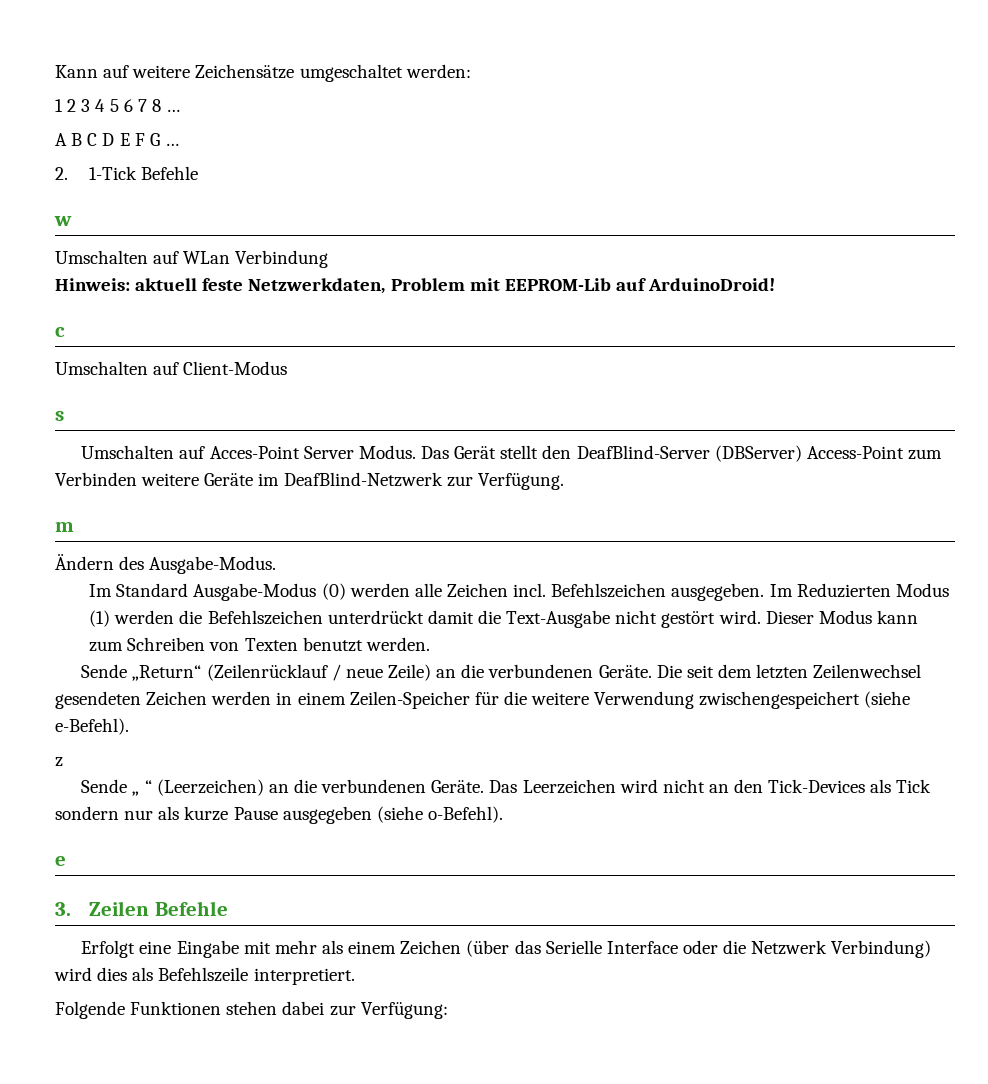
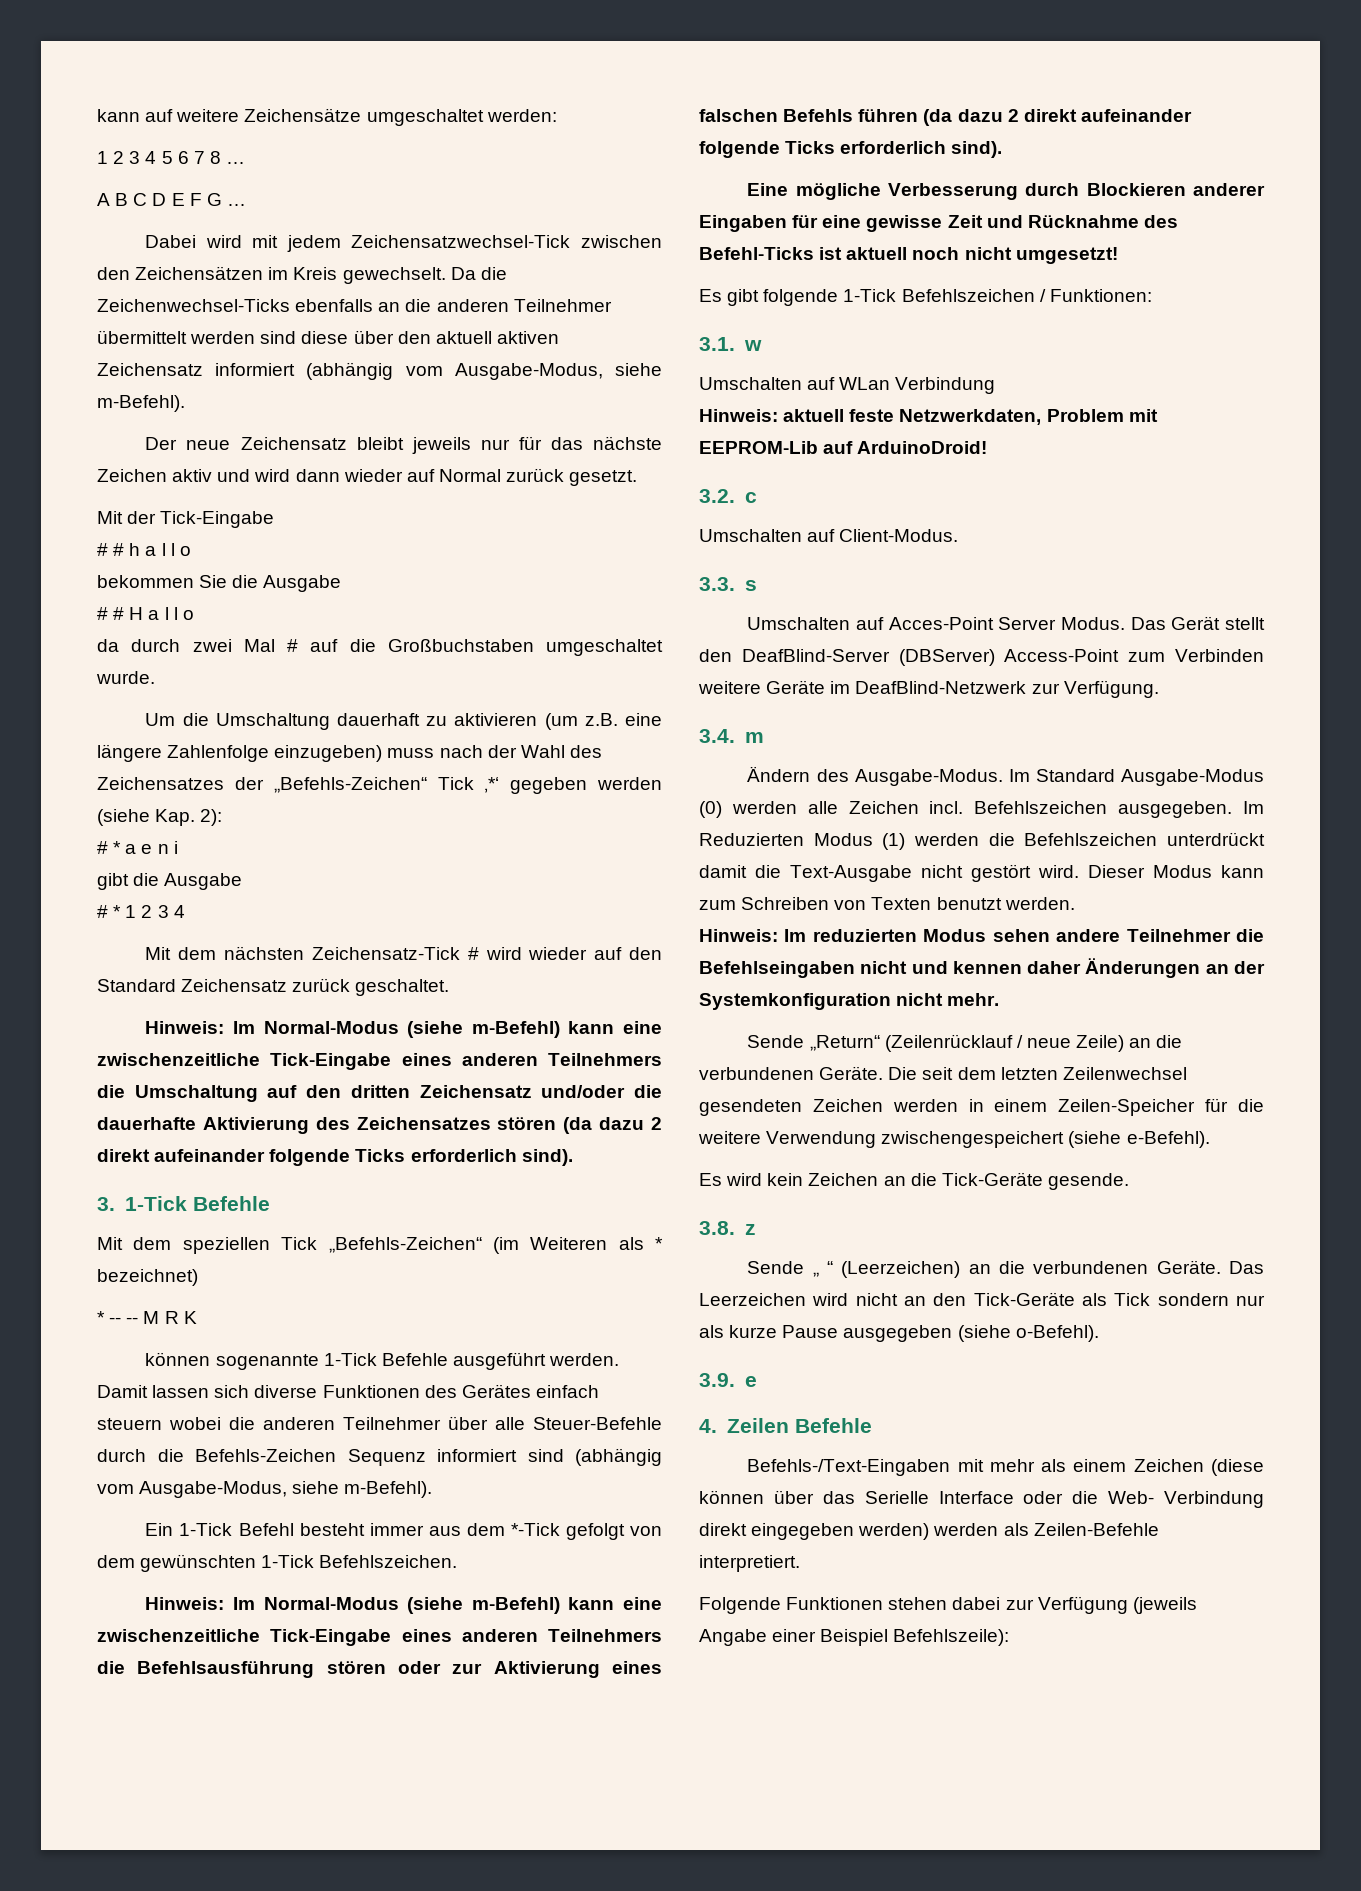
[55,65,98,78] Kann -> [97,109,140,122] kann
[55,166,199,180] 2. 1-Tick Befehle // -> [145,235,662,252] [97,266,507,284] [97,299,612,312] [97,330,559,344] [97,362,662,380] [97,395,185,412] [145,436,662,454] [97,468,638,486] [97,511,275,528] [97,543,191,556] [97,575,342,592] [97,607,194,620] [97,639,663,656] [96,671,155,684] [145,713,662,730] [97,744,602,762] [97,777,662,794] [97,809,223,826] [97,841,178,854] [97,873,243,890] [97,905,185,918] [145,946,662,960] [97,978,450,996] [145,1021,663,1038] [97,1053,662,1070] [97,1085,662,1102] [97,1117,663,1134] [97,1149,573,1166] [97,1196,270,1211] [97,1237,663,1254] [97,1269,198,1286] [97,1311,197,1324] [145,1352,620,1370] [97,1384,599,1398] [97,1416,662,1430] [97,1448,662,1466] [97,1481,433,1498] [145,1523,662,1540] [97,1554,458,1572] [145,1597,663,1614] [97,1629,662,1646] [97,1661,662,1678] [699,109,1192,126] [699,141,1003,158] [747,183,1265,200] [699,215,1178,232] [699,247,1118,264] [699,289,1152,306] [699,337,735,351] Dabei wird mit jedem Zeichensatzwechsel-Tick zwischen den Zeichensätzen im Kreis gewechselt. Da die Zeichenwechsel-Ticks ebenfalls an die anderen Teilnehmer übermittelt werden sind diese über den aktuell aktiven Zeichensatz informiert (abhängig vom Ausgabe-Modus, siehe m-Befehl). // Der neue Zeichensatz bleibt jeweils nur für das nächste Zeichen aktiv und wird dann wieder auf Normal zurück gesetzt. // Mit der Tick-Eingabe // # # h a l l o // bekommen Sie die Ausgabe // # # H a l l o // da durch zwei Mal # auf die Großbuchstaben umgeschaltet wurde. // Um die Umschaltung dauerhaft zu aktivieren (um z.B. eine längere Zahlenfolge einzugeben) muss nach der Wahl des Zeichensatzes der „Befehls-Zeichen“ Tick ‚*‘ gegeben werden (siehe Kap. 2): // # * a e n i // gibt die Ausgabe // # * 1 2 3 4 // Mit dem nächsten Zeichensatz-Tick # wird wieder auf den Standard Zeichensatz zurück geschaltet. // Hinweis: Im Normal-Modus (siehe m-Befehl) kann eine zwischenzeitliche Tick-Eingabe eines anderen Teilnehmers die Umschaltung auf den dritten Zeichensatz und/oder die dauerhafte Aktivierung des Zeichensatzes stören (da dazu 2 direkt aufeinander folgende Ticks erforderlich sind). // 3. 1-Tick Befehle // Mit dem speziellen Tick „Befehls-Zeichen“ (im Weiteren als * bezeichnet) // * -- -- M R K // können sogenannte 1-Tick Befehle ausgeführt werden. Damit lassen sich diverse Funktionen des Gerätes einfach steuern wobei die anderen Teilnehmer über alle Steuer-Befehle durch die Befehls-Zeichen Sequenz informiert sind (abhängig vom Ausgabe-Modus, siehe m-Befehl). // Ein 1-Tick Befehl besteht immer aus dem *-Tick gefolgt von dem gewünschten 1-Tick Befehlszeichen. // Hinweis: Im Normal-Modus (siehe m-Befehl) kann eine zwischenzeitliche Tick-Eingabe eines anderen Teilnehmers die Befehlsausführung stören oder zur Aktivierung eines falschen Befehls führen (da dazu 2 direkt aufeinander folgende Ticks erforderlich sind). // Eine mögliche Verbesserung durch Blockieren anderer Eingaben für eine gewisse Zeit und Rücknahme des Befehl-Ticks ist aktuell noch nicht umgesetzt! // Es gibt folgende 1-Tick Befehlszeichen / Funktionen: // 3.1.
(776, 284) none -> [699,489,735,503] 3.2.
[183,361,288,375] Client-Modus // -> [839,529,959,542] [699,577,735,591] Client-Modus. // 3.3.
(564, 481) none -> [699,729,735,743] 3.4.
(277, 565) // -> (1003, 777) none
(430, 644) none -> [699,929,1264,942] [699,958,1265,978] [699,993,1000,1010] // Hinweis: Im reduzierten Modus sehen andere Teilnehmer die Befehlseingaben nicht und kennen daher Änderungen an der Systemkonfiguration nicht mehr.
(129, 726) none -> [699,1172,1129,1190] [699,1221,735,1235] Es wird kein Zeichen an die Tick-Geräte gesende. // 3.8.
[768,779,866,793] Tick-Devices -> [973,1292,1075,1306] Tick-Geräte
(503, 814) none -> [699,1373,735,1387] 3.9.
[55,902,71,916] 3. -> [699,1419,717,1433] 4.
[81,940,239,958] Erfolgt eine Eingabe -> [747,1459,951,1476] Befehls-/Text-Eingaben
[466,940,510,957] (über -> [1211,1459,1264,1476] [699,1490,814,1504] (diese können über
[751,940,932,958] [54,967,249,982] Netzwerk Verbindung) wird dies als Befehlszeile -> [1108,1491,1264,1508] [699,1523,1159,1540] Web- Verbindung direkt eingegeben werden) werden als Zeilen-Befehle
[360,1002,448,1019] Verfügung: -> [1037,1596,1197,1614] [699,1629,1010,1646] Verfügung (jeweils Angabe einer Beispiel Befehlszeile):

